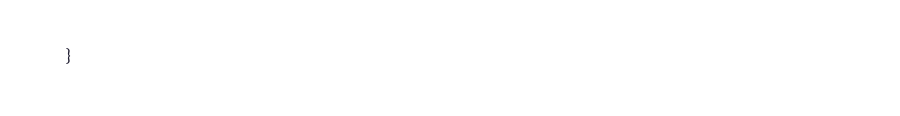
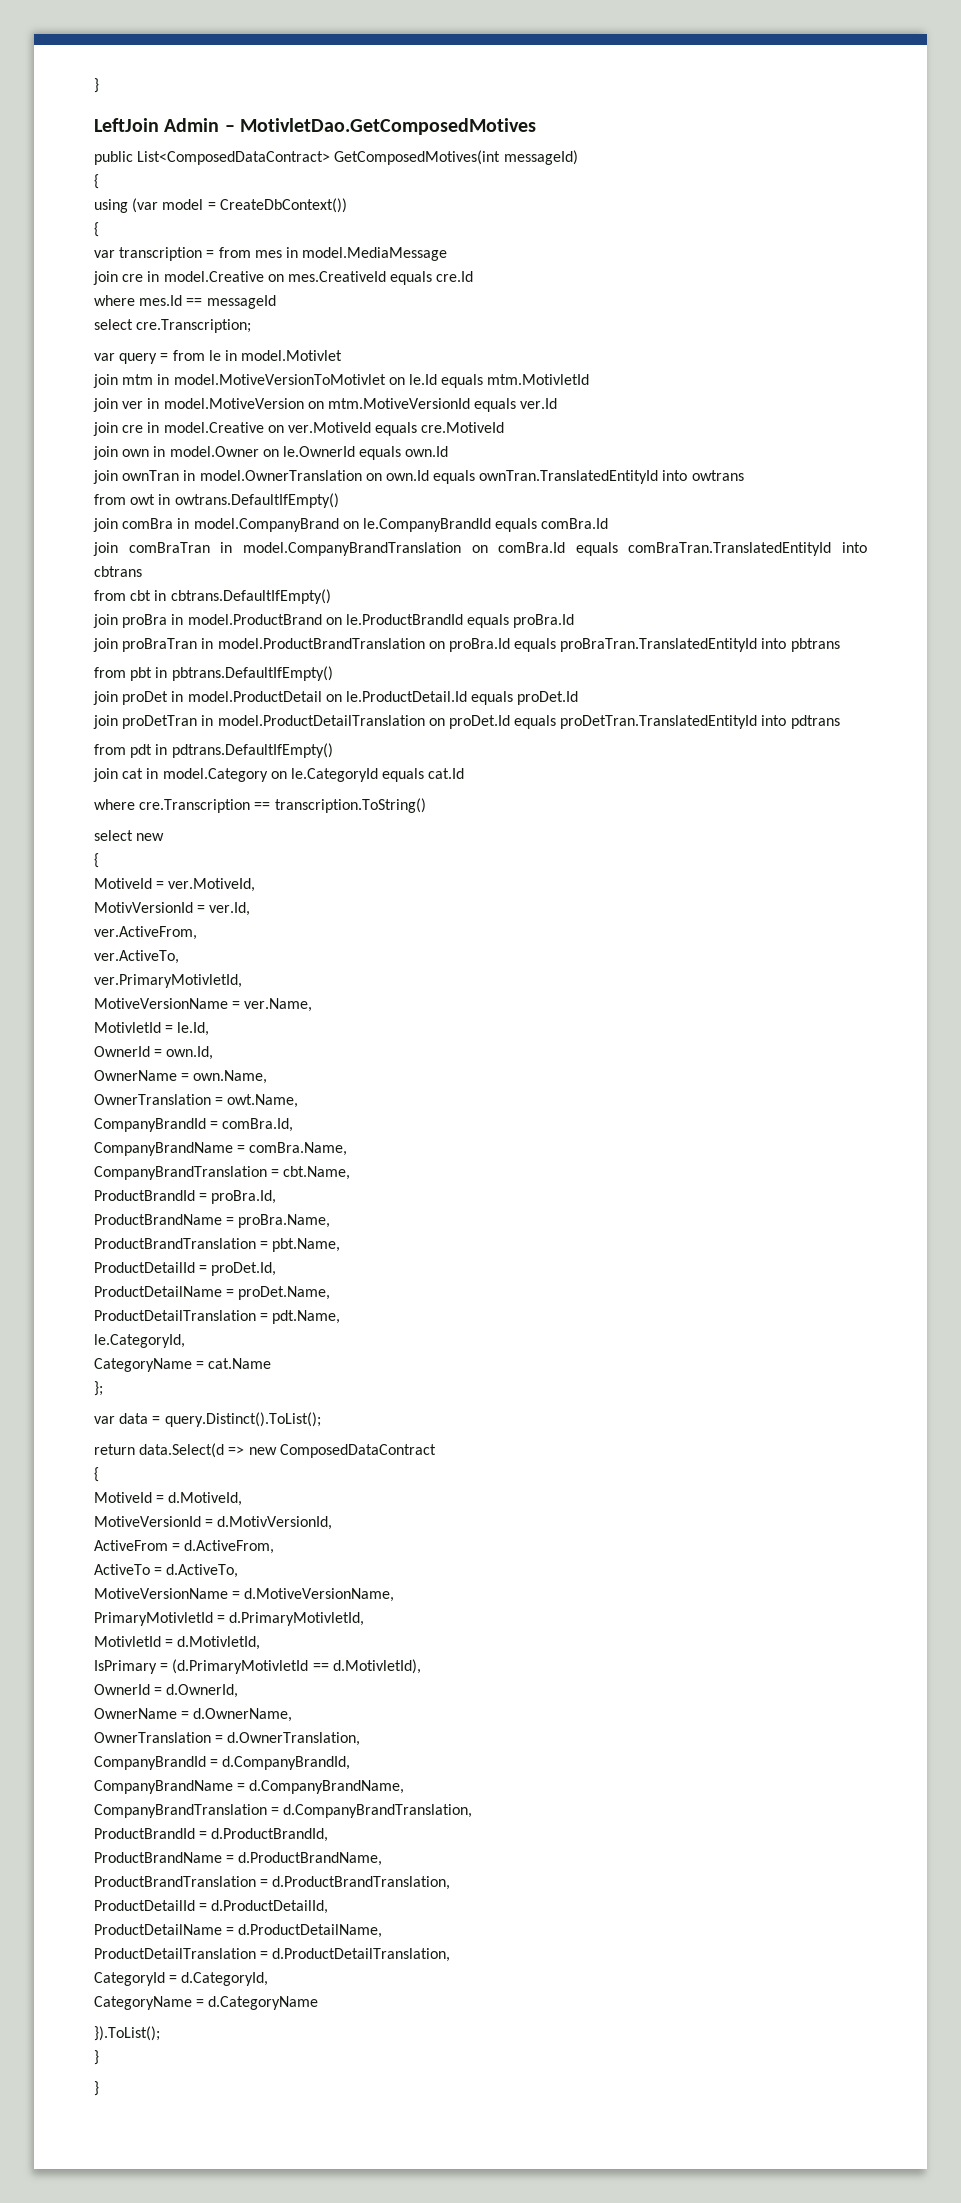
[65,48,72,64] } -> [94,78,99,93] [94,118,536,135] [94,150,578,165] [94,174,99,189] [94,198,347,213] [94,222,99,237] [94,247,448,261] [93,271,474,285] [94,295,276,309] [94,319,252,333] [94,350,343,364] [93,374,590,388] [93,398,558,412] [93,422,505,436] [93,446,449,460] [93,470,744,484] [94,493,339,508] [93,518,609,532] [93,542,867,556] [94,566,142,577] [94,589,331,604] [93,614,575,628] [93,638,840,652] [94,666,333,681] [93,691,579,705] [93,715,840,729] [94,743,333,758] [93,768,465,782] [94,798,426,813] [94,830,165,841] [94,853,99,868] [94,878,256,892] [94,902,251,916] [94,926,197,940] [94,950,179,964] [94,974,242,988] [94,998,313,1012] [94,1022,210,1036] [94,1046,214,1060] [94,1070,268,1084] [94,1094,299,1108] [94,1118,294,1132] [94,1142,348,1156] [94,1166,351,1180] [94,1190,277,1204] [94,1214,331,1228] [94,1238,341,1252] [94,1262,277,1276] [94,1286,331,1300] [94,1310,341,1324] [94,1334,185,1348] [94,1358,272,1372] [94,1381,103,1396] [94,1412,321,1427] [94,1443,436,1458] [94,1467,99,1482] [94,1492,243,1506] [94,1516,333,1530] [94,1540,275,1554] [94,1564,239,1578] [94,1588,395,1602] [94,1612,365,1626] [94,1636,261,1650] [94,1659,421,1674] [94,1684,239,1698] [94,1708,293,1722] [94,1732,361,1746] [94,1756,351,1770] [94,1780,405,1794] [94,1804,473,1818] [94,1828,329,1842] [94,1852,383,1866] [94,1876,451,1890] [94,1900,329,1914] [94,1924,383,1938] [94,1948,451,1962] [94,1972,269,1986] [94,1996,319,2010] [94,2026,160,2041] [94,2050,99,2065] [94,2081,99,2096] } // LeftJoin Admin – MotivletDao.GetComposedMotives // public List<ComposedDataContract> GetComposedMotives(int messageId) // { // using (var model = CreateDbContext()) // { // var transcription = from mes in model.MediaMessage // join cre in model.Creative on mes.CreativeId equals cre.Id // where mes.Id == messageId // select cre.Transcription; // var query = from le in model.Motivlet // join mtm in model.MotiveVersionToMotivlet on le.Id equals mtm.MotivletId // join ver in model.MotiveVersion on mtm.MotiveVersionId equals ver.Id // join cre in model.Creative on ver.MotiveId equals cre.MotiveId // join own in model.Owner on le.OwnerId equals own.Id // join ownTran in model.OwnerTranslation on own.Id equals ownTran.TranslatedEntityId into owtrans // from owt in owtrans.DefaultIfEmpty() // join comBra in model.CompanyBrand on le.CompanyBrandId equals comBra.Id // join comBraTran in model.CompanyBrandTranslation on comBra.Id equals comBraTran.TranslatedEntityId into cbtrans // from cbt in cbtrans.DefaultIfEmpty() // join proBra in model.ProductBrand on le.ProductBrandId equals proBra.Id // join proBraTran in model.ProductBrandTranslation on proBra.Id equals proBraTran.TranslatedEntityId into pbtrans // from pbt in pbtrans.DefaultIfEmpty() // join proDet in model.ProductDetail on le.ProductDetail.Id equals proDet.Id // join proDetTran in model.ProductDetailTranslation on proDet.Id equals proDetTran.TranslatedEntityId into pdtrans // from pdt in pdtrans.DefaultIfEmpty() // join cat in model.Category on le.CategoryId equals cat.Id // where cre.Transcription == transcription.ToString() // select new // { // MotiveId = ver.MotiveId, // MotivVersionId = ver.Id, // ver.ActiveFrom, // ver.ActiveTo, // ver.PrimaryMotivletId, // MotiveVersionName = ver.Name, // MotivletId = le.Id, // OwnerId = own.Id, // OwnerName = own.Name, // OwnerTranslation = owt.Name, // CompanyBrandId = comBra.Id, // CompanyBrandName = comBra.Name, // CompanyBrandTranslation = cbt.Name, // ProductBrandId = proBra.Id, // ProductBrandName = proBra.Name, // ProductBrandTranslation = pbt.Name, // ProductDetailId = proDet.Id, // ProductDetailName = proDet.Name, // ProductDetailTranslation = pdt.Name, // le.CategoryId, // CategoryName = cat.Name // }; // var data = query.Distinct().ToList(); // return data.Select(d => new ComposedDataContract // { // MotiveId = d.MotiveId, // MotiveVersionId = d.MotivVersionId, // ActiveFrom = d.ActiveFrom, // ActiveTo = d.ActiveTo, // MotiveVersionName = d.MotiveVersionName, // PrimaryMotivletId = d.PrimaryMotivletId, // MotivletId = d.MotivletId, // IsPrimary = (d.PrimaryMotivletId == d.MotivletId), // OwnerId = d.OwnerId, // OwnerName = d.OwnerName, // OwnerTranslation = d.OwnerTranslation, // CompanyBrandId = d.CompanyBrandId, // CompanyBrandName = d.CompanyBrandName, // CompanyBrandTranslation = d.CompanyBrandTranslation, // ProductBrandId = d.ProductBrandId, // ProductBrandName = d.ProductBrandName, // ProductBrandTranslation = d.ProductBrandTranslation, // ProductDetailId = d.ProductDetailId, // ProductDetailName = d.ProductDetailName, // ProductDetailTranslation = d.ProductDetailTranslation, // CategoryId = d.CategoryId, // CategoryName = d.CategoryName // }).ToList(); // } // }

